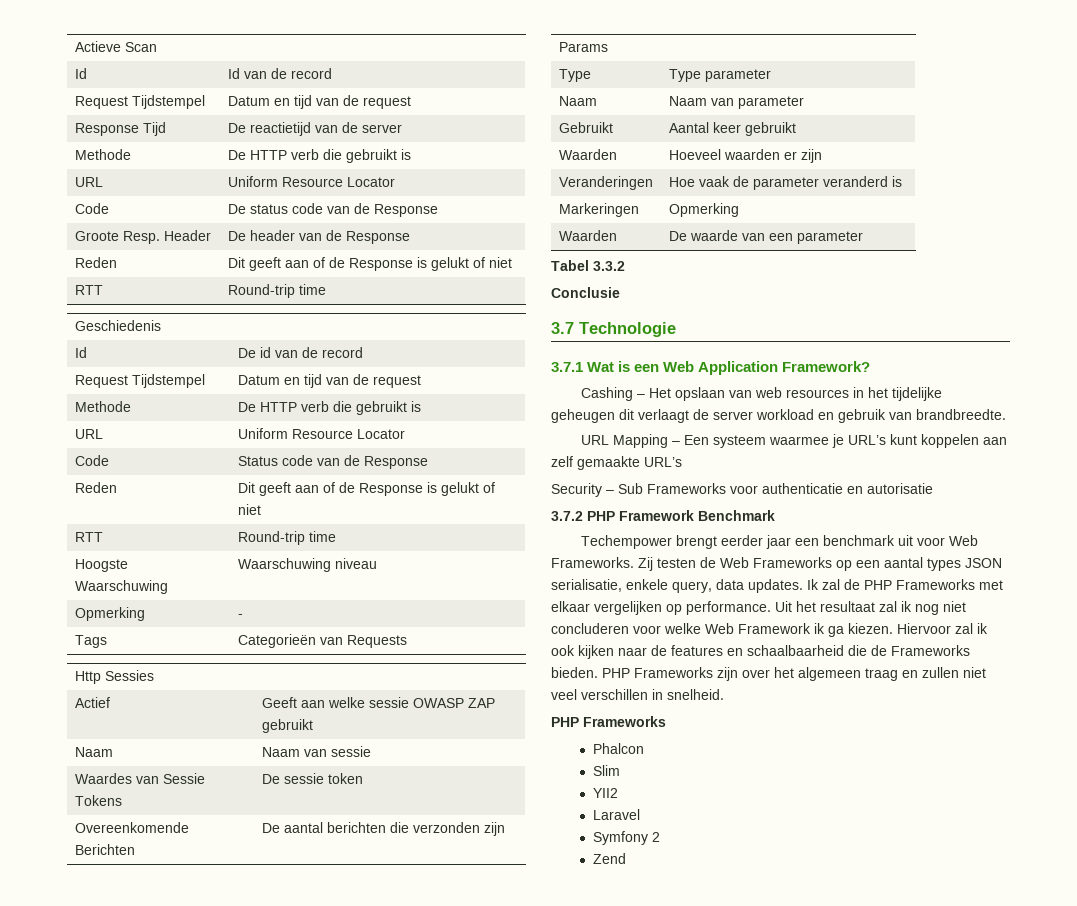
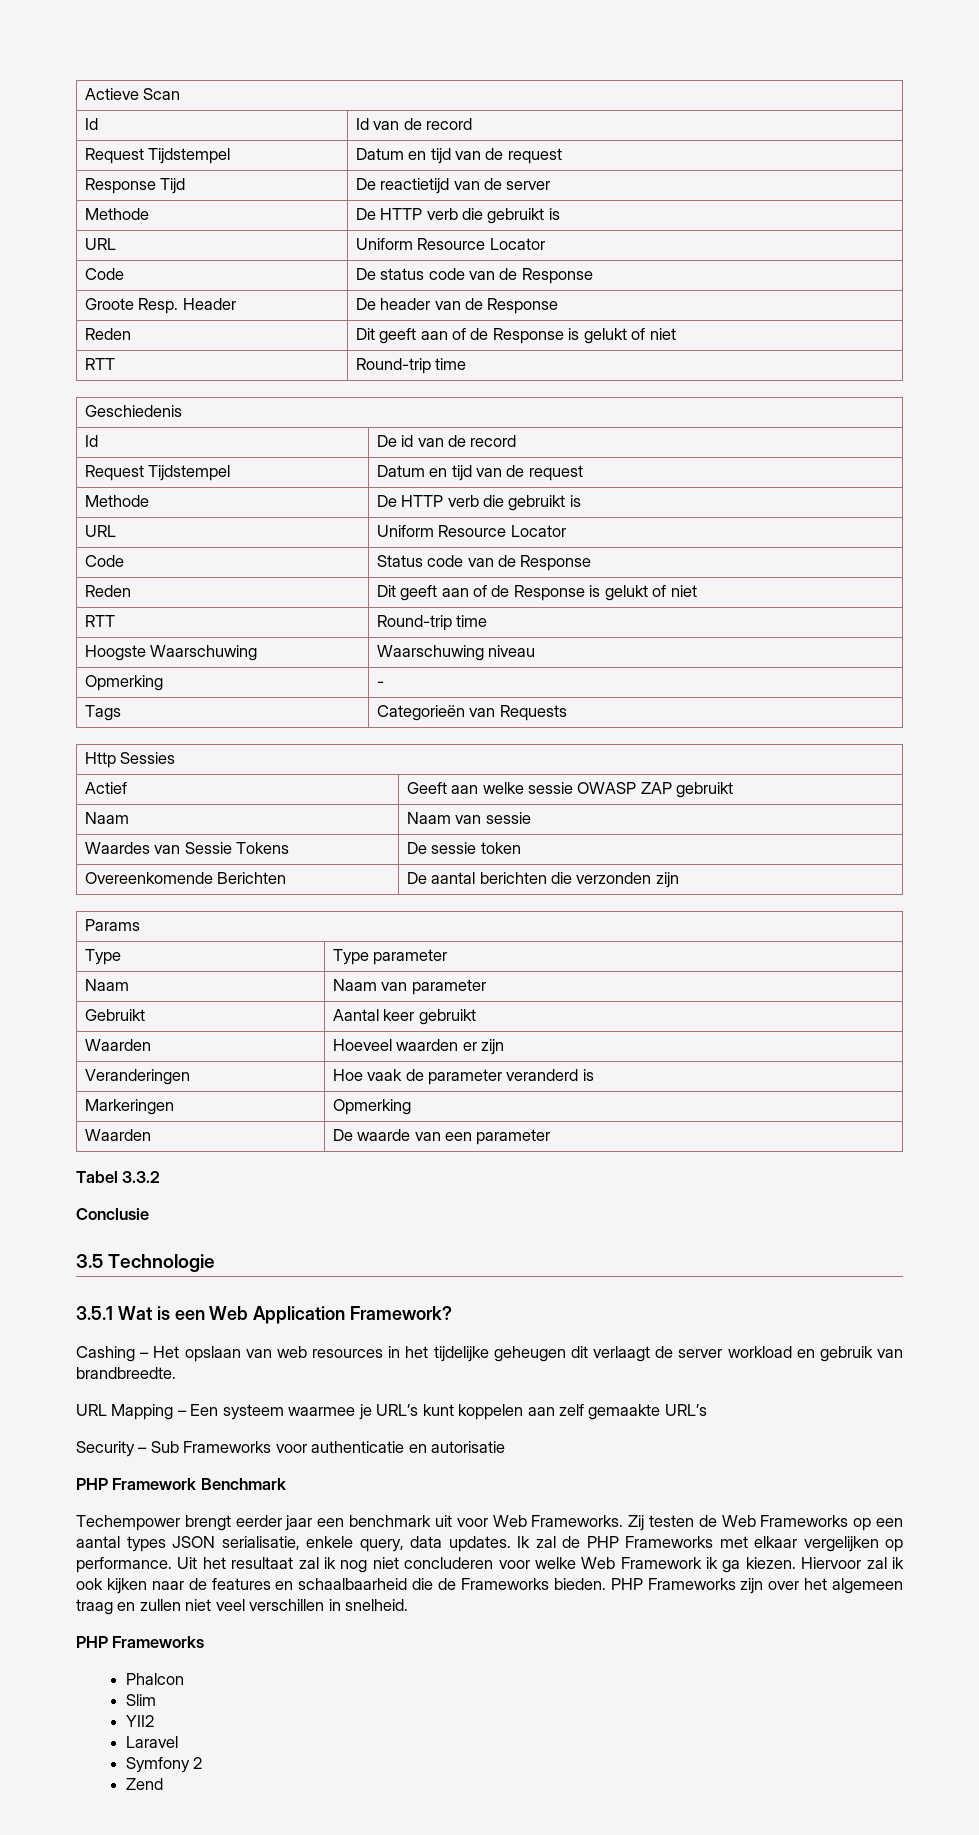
[551,322,574,334] 3.7 -> [76,1254,103,1268] 3.5
[551,362,583,372] 3.7.1 -> [76,1306,113,1320] 3.5.1
[551,511,583,521] 3.7.2 -> (506, 1447) none

